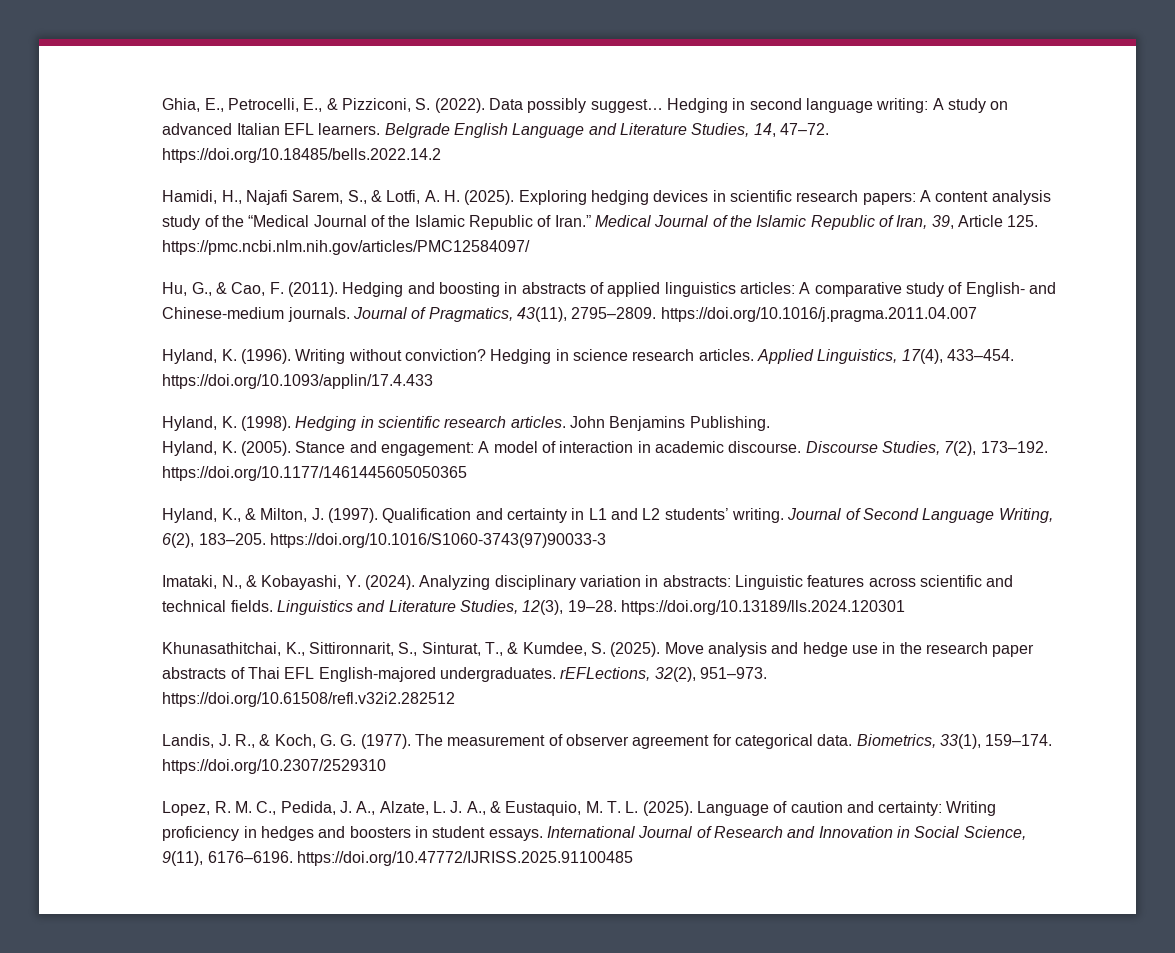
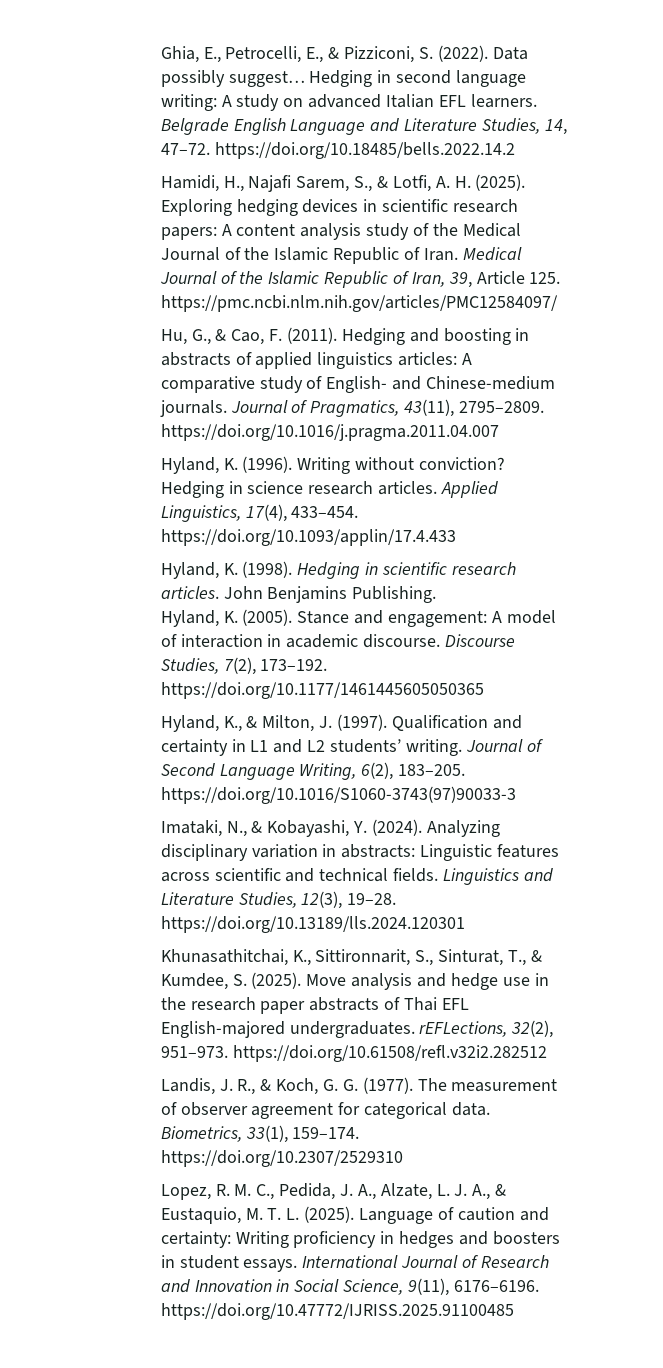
[248,215,591,230] “Medical Journal of the Islamic Republic of Iran.” -> [462,223,521,237] [160,247,458,264] Medical Journal of the Islamic Republic of Iran.

